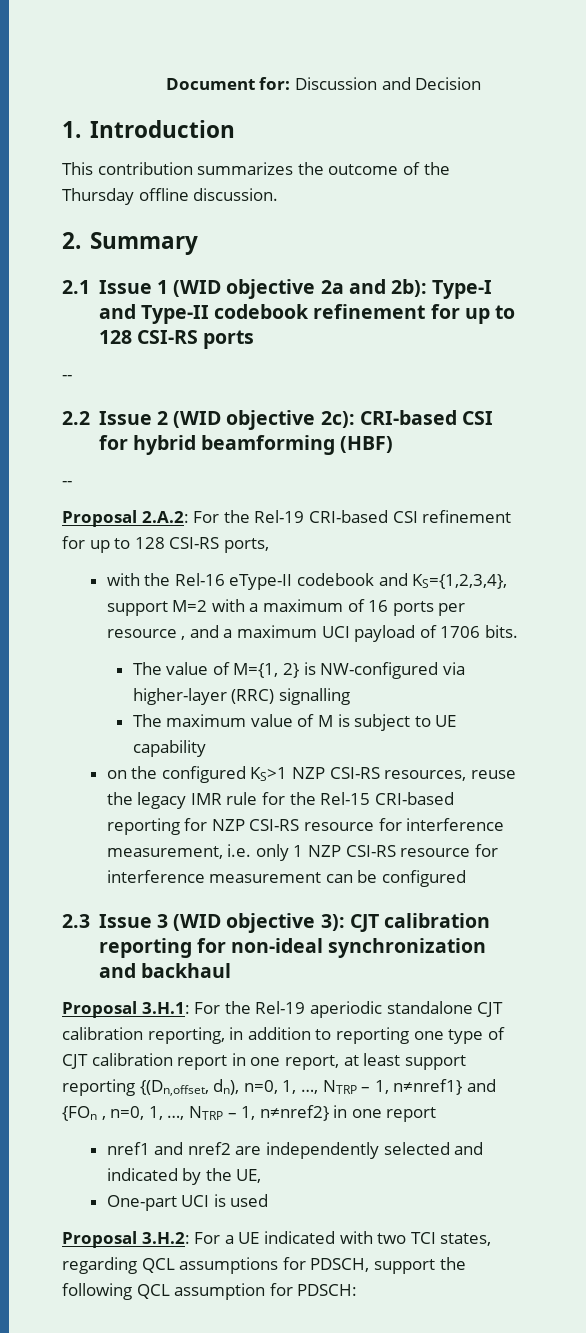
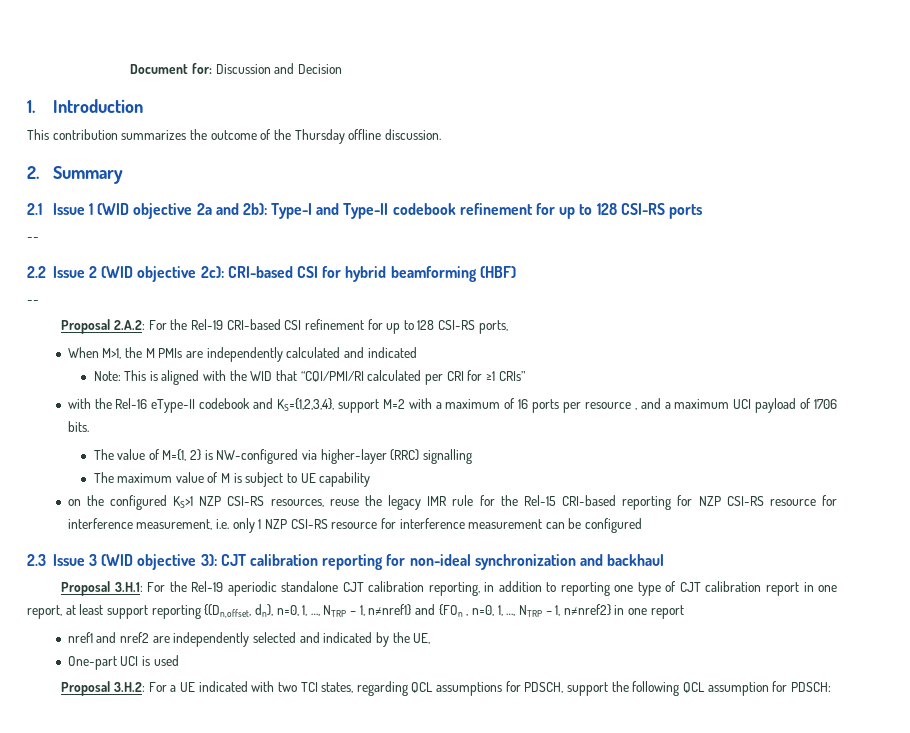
(269, 545) none -> [67,347,417,362] [93,370,526,385] // When M>1, the M PMIs are independently calculated and indicated // Note: This is aligned with the WID that “CQI/PMI/RI calculated per CRI for ≥1 CRIs”

